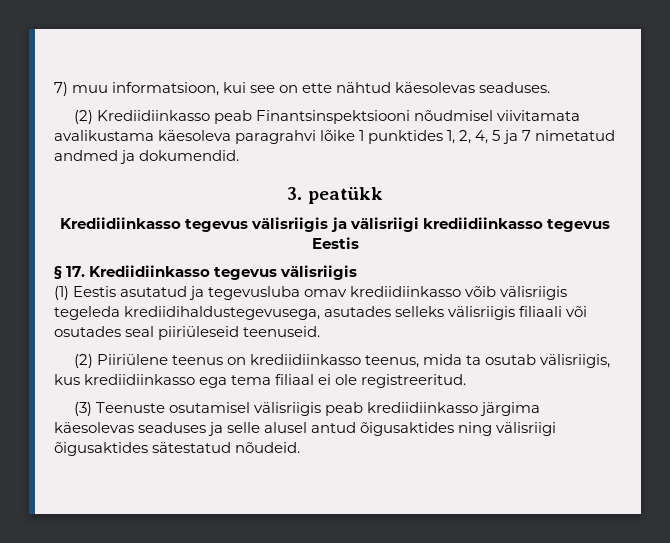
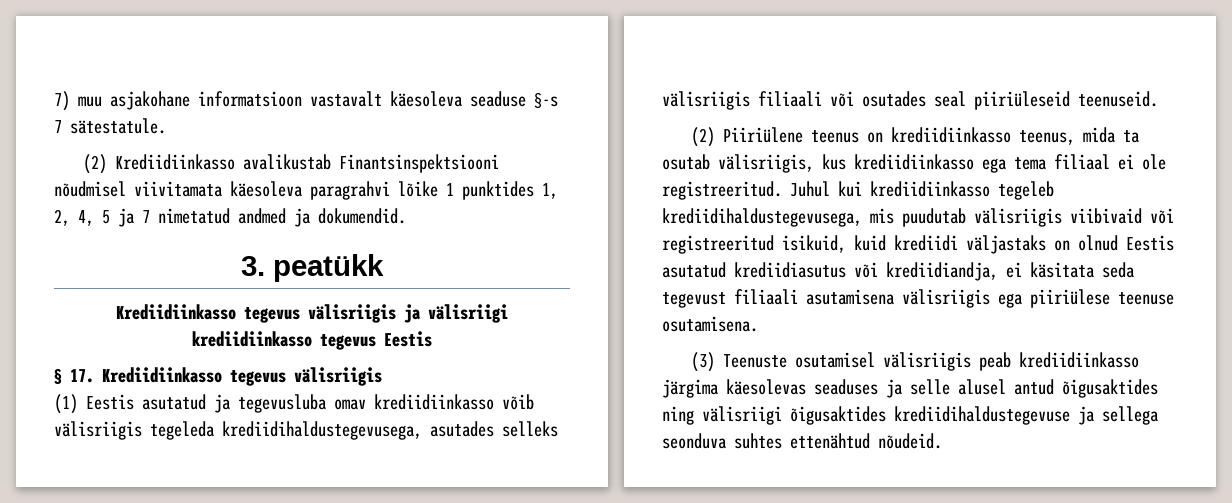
[112,82,551,96] informatsioon, kui see on ette nähtud käesolevas seaduses. -> [110,91,558,110] [54,118,166,134] asjakohane informatsioon vastavalt käesoleva seaduse §-s 7 sätestatule.
[214,110,253,124] peab -> [243,154,332,170] avalikustab
[54,130,154,141] avalikustama -> (222, 189) none
(467, 381) none -> [790,181,1054,200] [662,208,1174,227] [662,235,1174,254] [662,262,1134,281] [662,289,1174,308] [662,316,758,332] Juhul kui krediidiinkasso tegeleb krediidihaldustegevusega, mis puudutab välisriigis viibivaid või registreeritud isikuid, kuid krediidi väljastaks on olnud Eestis asutatud krediidiasutus või krediidiandja, ei käsitata seda tegevust filiaali asutamisena välisriigis ega piiriülese teenuse osutamisena.
[152,442,232,453] sätestatud -> [894,406,1158,425] [662,433,870,449] krediidihaldustegevuse ja sellega seonduva suhtes ettenähtud

